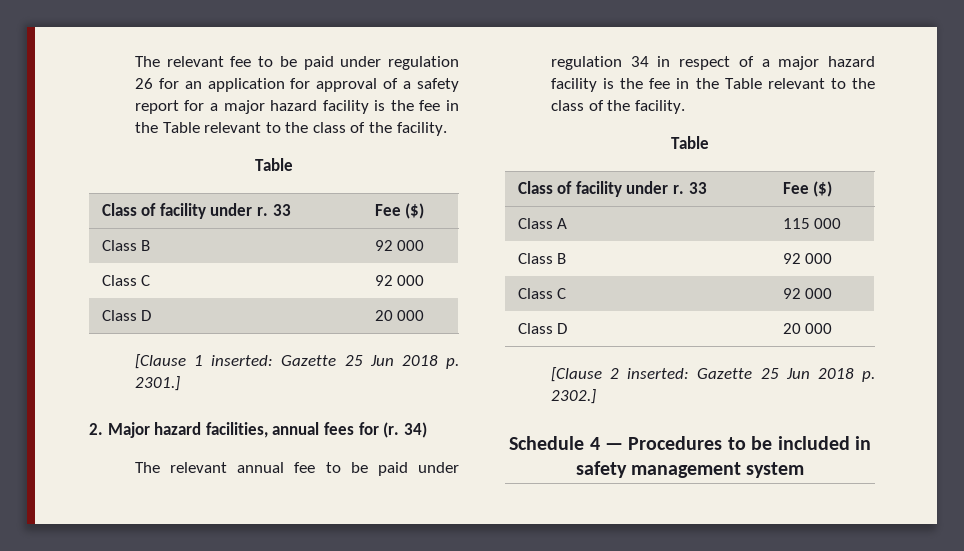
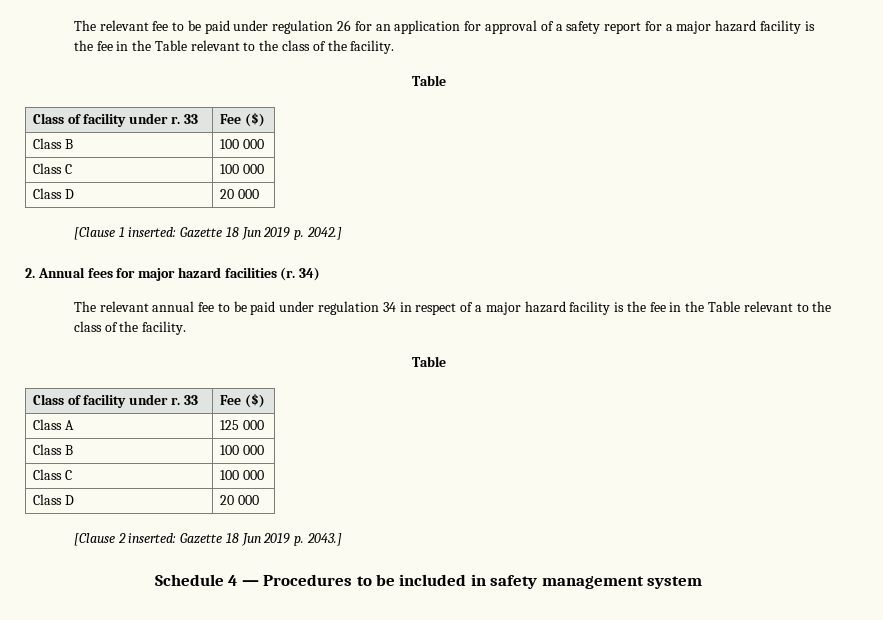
[374,240,425,251] [101,275,151,286] [374,275,393,286] 92 000 // Class C | 92 -> [219,139,264,149] [32,163,72,174] [219,164,239,174] 100 000 // Class C | 100
[344,355,459,369] [134,376,180,391] [89,422,379,438] 25 Jun 2018 p. 2301.] // 2. Major hazard facilities, annual fees for -> [225,227,343,240] [25,267,277,281] 18 Jun 2019 p. 2042.] // 2. Annual fees for major hazard facilities
[782,218,810,229] 115 -> [219,420,239,430] 125
[782,253,833,264] [517,288,567,299] [782,288,801,299] 92 000 // Class C | 92 -> [219,445,264,455] [32,469,72,480] [219,470,239,480] 100 000 // Class C | 100
[760,368,875,382] [550,389,596,404] 25 Jun 2018 p. 2302.] -> [225,533,343,546] 18 Jun 2019 p. 2043.]

